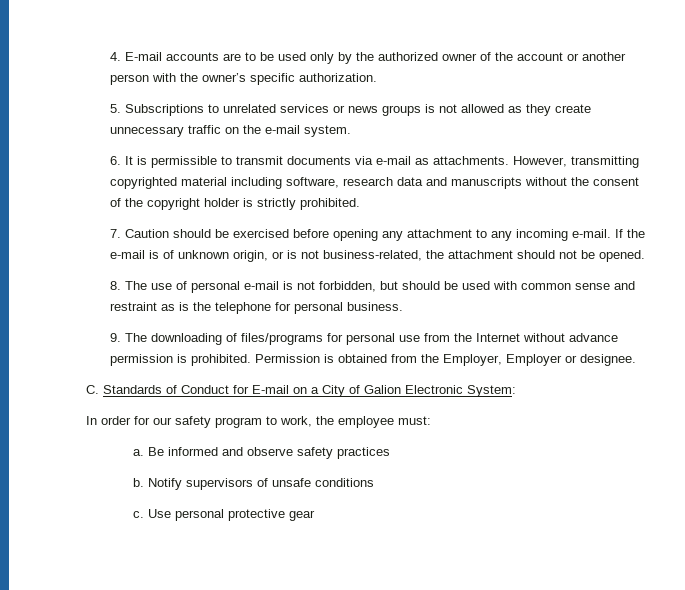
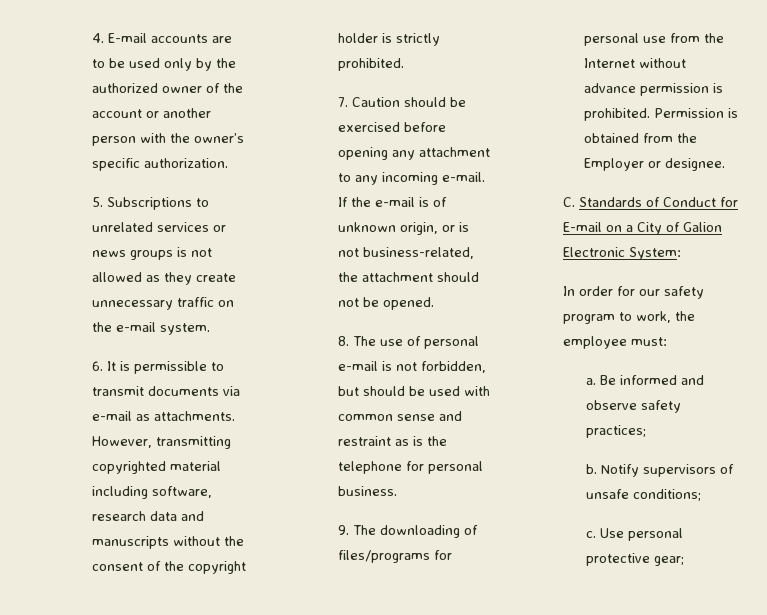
[442,354,502,366] Employer, -> (698, 138) none
[337,447,391,459] practices -> [585,425,646,438] practices;
[315,478,375,487] conditions -> [632,489,701,501] conditions;
[289,510,316,521] gear -> [653,556,684,566] gear;

